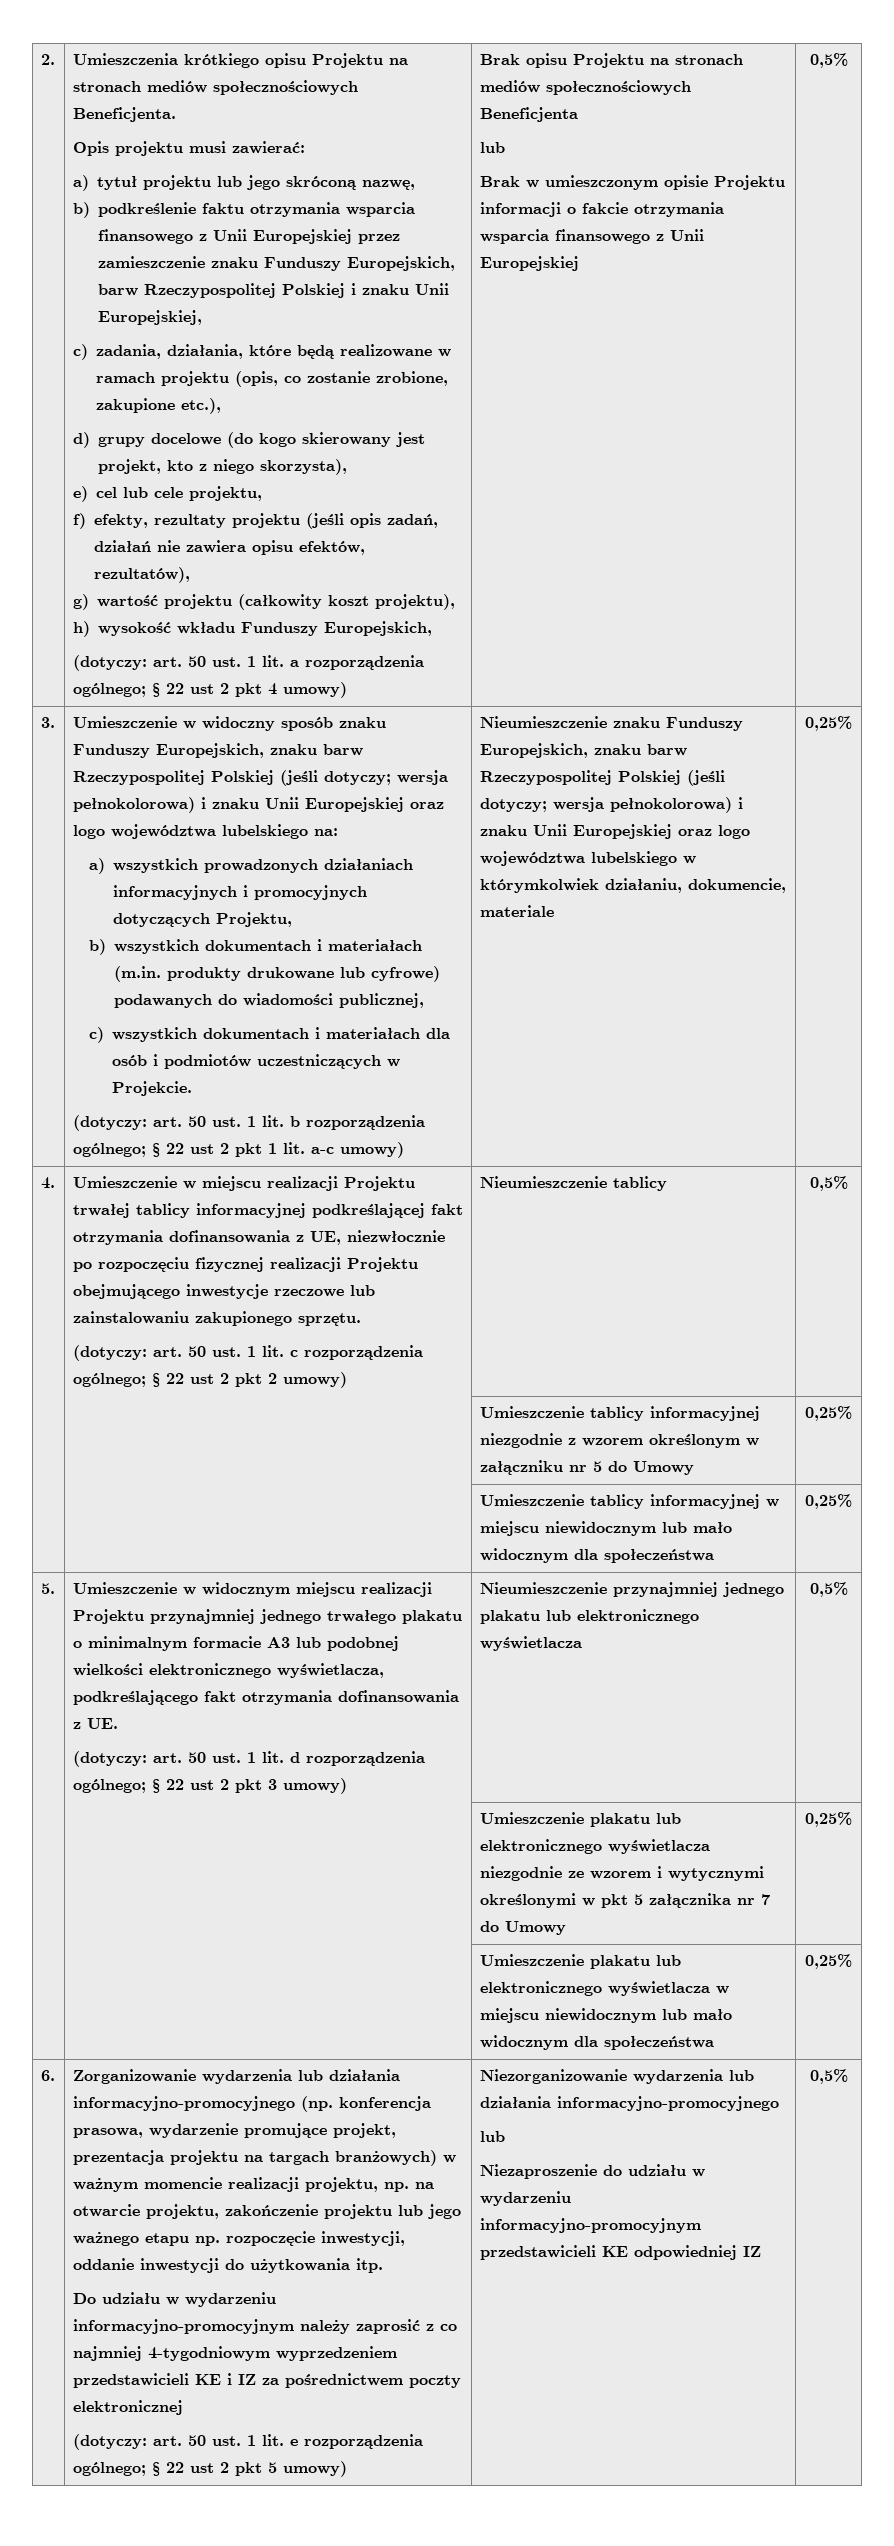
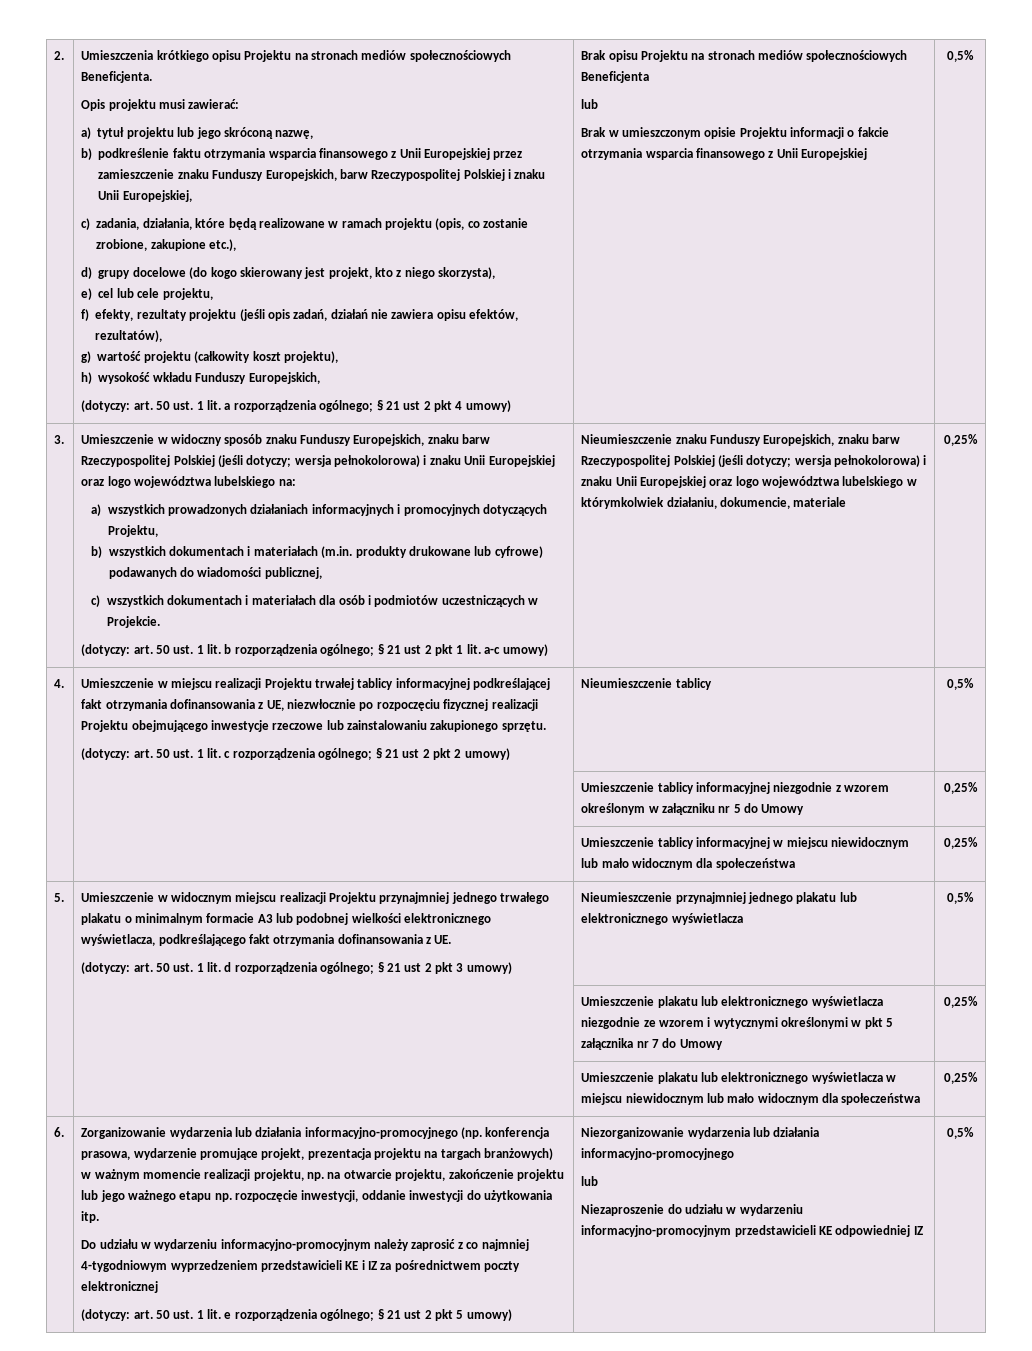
[165,683,184,694] 22 -> [385,401,400,410] 21
[165,1143,184,1154] 22 -> [386,645,401,654] 21
[165,1373,184,1384] 22 -> [384,749,399,758] 21
[165,1779,184,1790] 22 -> [386,963,401,972] 21
[165,2462,184,2473] 22 -> [386,1310,401,1319] 21

